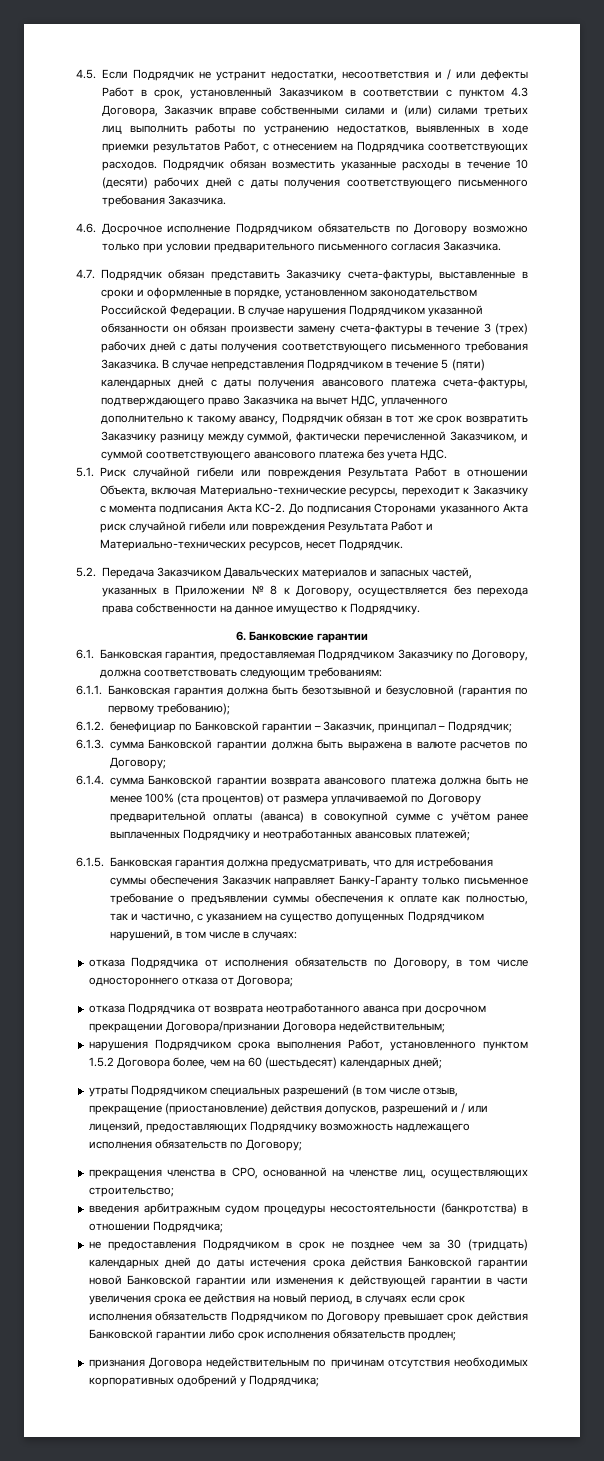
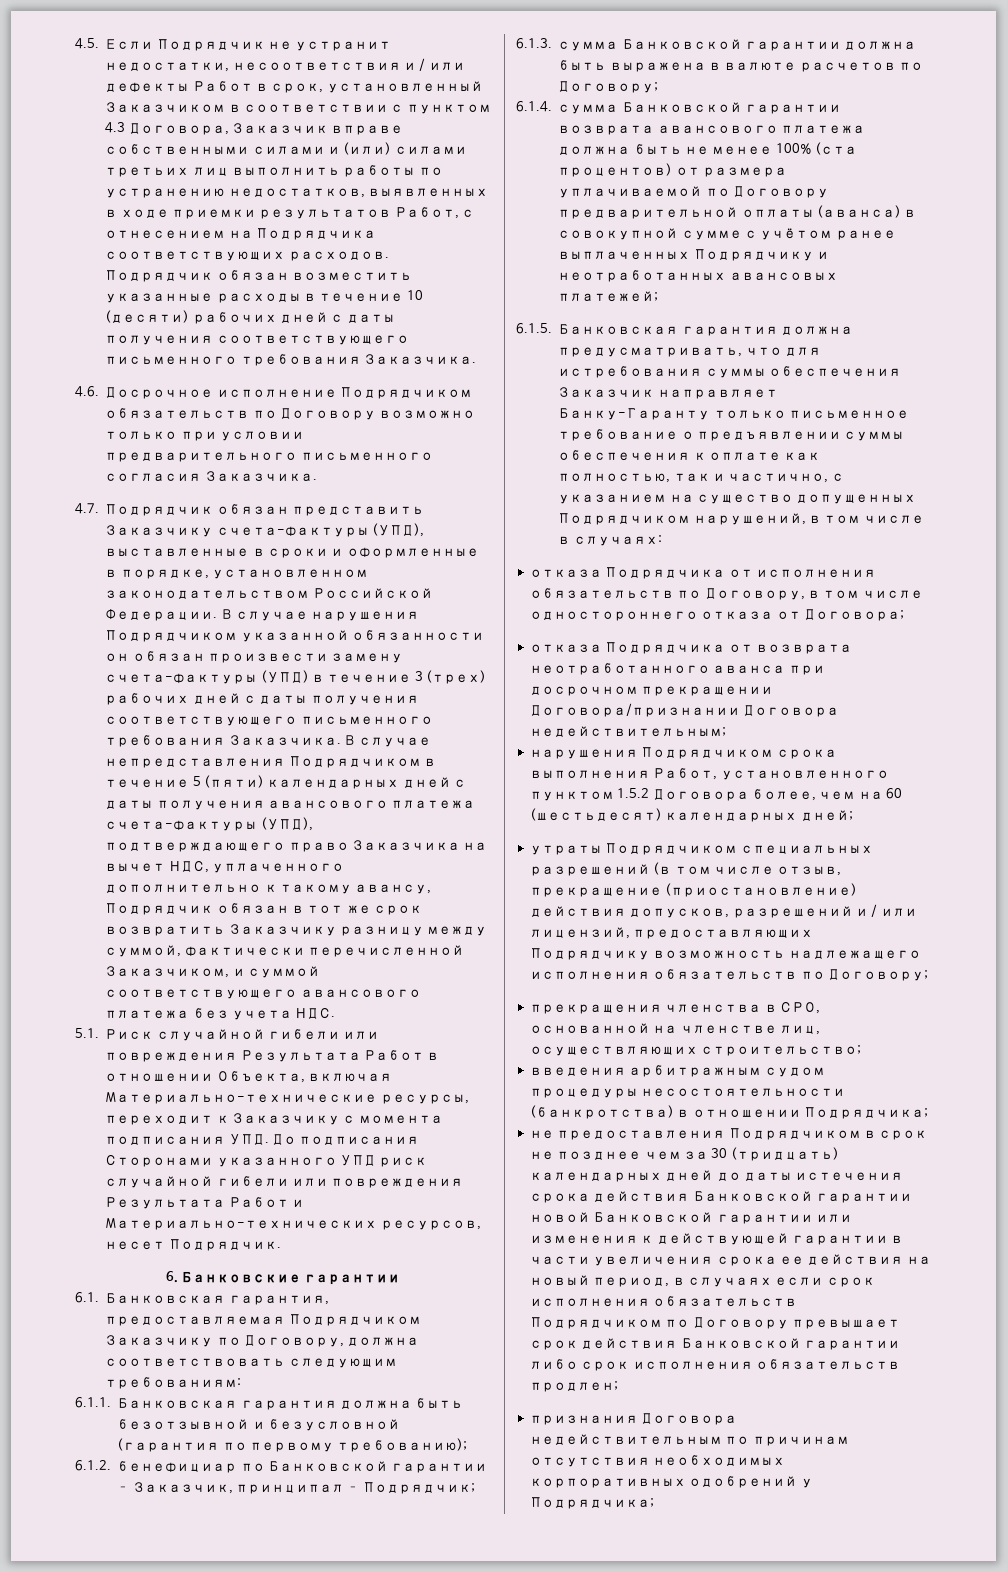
[347,269,433,281] счета-фактуры, -> [216,523,424,537] счета-фактуры (УПД),
(422, 329) none -> [260,670,309,683] (УПД)
[443,377,528,389] счета-фактуры, -> [105,817,313,831] счета-фактуры (УПД),
[226,503,286,513] Акта КС-2. -> [228,1134,269,1145] УПД.
[502,503,528,513] Акта -> [340,1155,376,1166] УПД
[76,567,473,579] [101,585,528,597] [101,603,421,615] // 5.2. Передача Заказчиком Давальческих материалов и запасных частей, указанных в Приложении № 8 к Договору, осуществляется без перехода права собственности на данное имущество к Подрядчику. -> (281, 1245) none

